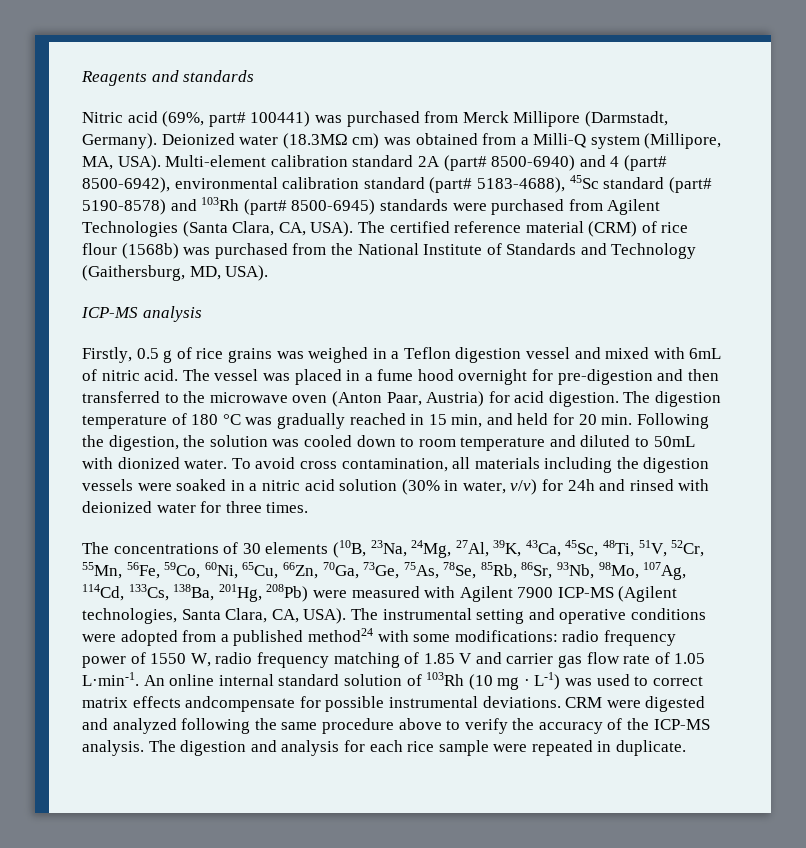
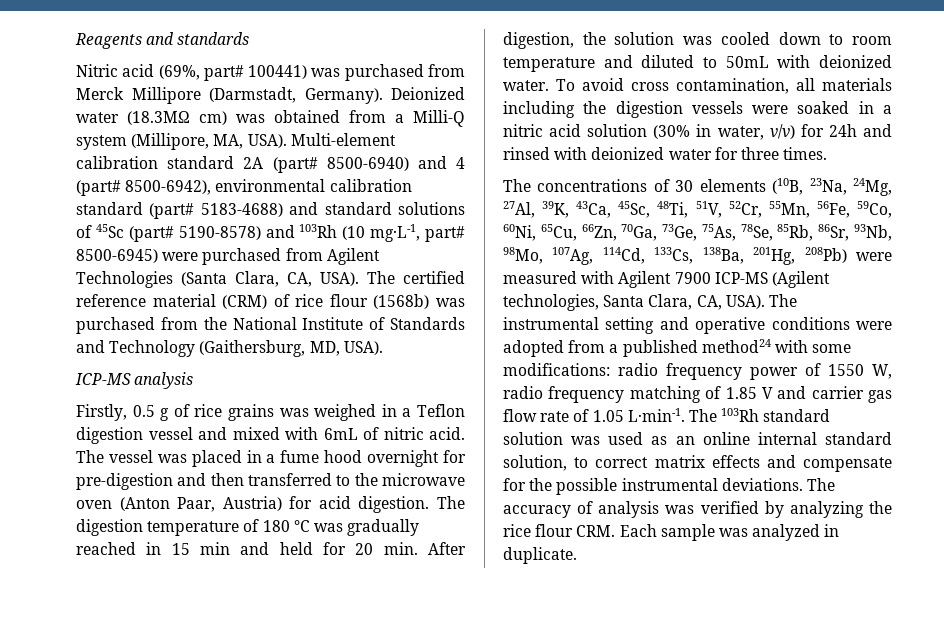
[476,175,712,193] [82,197,448,215] 5183-4688), 45Sc standard (part# 5190-8578) and 103Rh (part# 8500-6945) standards -> [200,202,465,217] [76,224,465,242] [76,249,158,263] 5183-4688) and standard solutions of 45Sc (part# 5190-8578) and 103Rh (10 mg·L-1, part# 8500-6945)
[451,414,483,428] min, -> [200,542,230,555] min
[636,413,709,429] [82,435,104,447] Following the -> [427,542,466,555] After
[117,457,180,469] dionized -> [819,55,892,68] deionized
[143,672,703,690] [82,696,706,712] [82,718,710,734] [82,740,593,756] An online internal standard solution of 103Rh (10 mg · L-1) was used to correct matrix effects andcompensate for possible instrumental deviations. CRM were digested and analyzed following the same procedure above to verify the accuracy of the ICP-MS analysis. The digestion and analysis for each rice sample were repeated -> [688,408,831,422] [503,432,892,445] [503,455,892,472] [503,478,835,495] [503,501,892,518] [503,524,821,541] The 103Rh standard solution was used as an online internal standard solution, to correct matrix effects and compensate for the possible instrumental deviations. The accuracy of analysis was verified by analyzing the rice flour CRM. Each sample was analyzed

